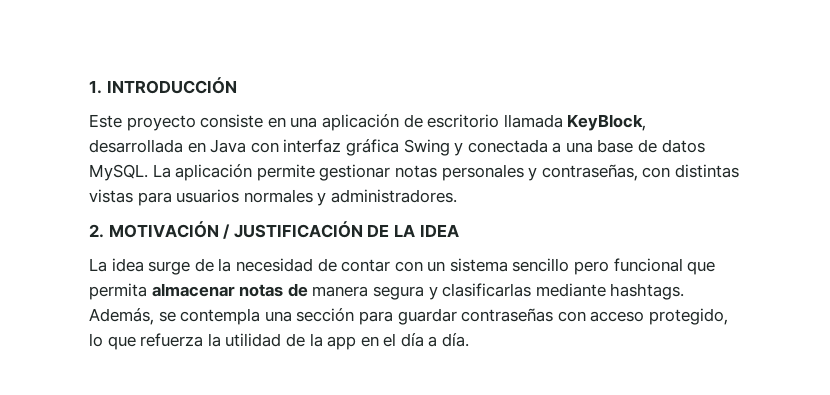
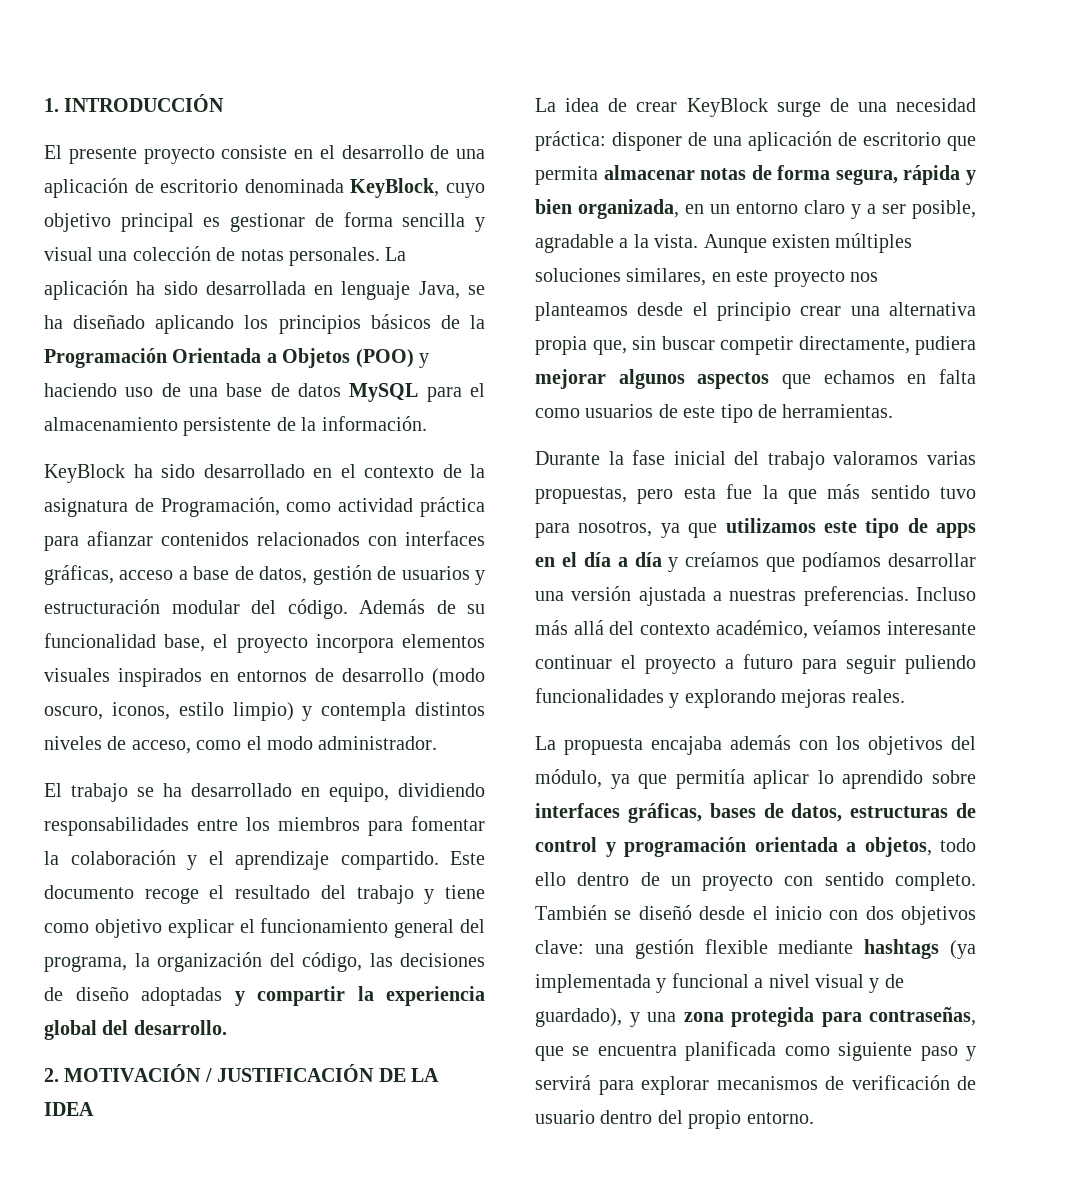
[89,114,122,128] Este -> [44,145,137,164] El presente
[290,114,647,131] [89,139,705,156] [89,164,739,181] [89,189,457,206] una aplicación de escritorio llamada KeyBlock, desarrollada en Java con interfaz gráfica Swing y conectada a una base de datos MySQL. La aplicación permite gestionar notas personales y contraseñas, con distintas vistas para usuarios normales y administradores. -> [319,145,485,159] [44,178,485,198] [44,212,486,232] [44,246,407,266] [44,280,485,300] [44,314,486,334] [44,348,429,368] [44,383,485,402] [44,416,427,436] [44,464,485,483] [44,497,485,517] [44,531,485,551] [44,565,485,585] [44,599,485,619] [44,633,485,653] [44,668,485,687] [44,702,485,721] [44,736,438,754] [44,783,485,802] [44,816,485,836] [44,850,485,870] [44,885,486,904] [44,918,485,938] [44,952,485,972] [44,986,485,1006] [44,1020,227,1040] el desarrollo de una aplicación de escritorio denominada KeyBlock, cuyo objetivo principal es gestionar de forma sencilla y visual una colección de notas personales. La aplicación ha sido desarrollada en lenguaje Java, se ha diseñado aplicando los principios básicos de la Programación Orientada a Objetos (POO) y haciendo uso de una base de datos MySQL para el almacenamiento persistente de la información. // KeyBlock ha sido desarrollado en el contexto de la asignatura de Programación, como actividad práctica para afianzar contenidos relacionados con interfaces gráficas, acceso a base de datos, gestión de usuarios y estructuración modular del código. Además de su funcionalidad base, el proyecto incorpora elementos visuales inspirados en entornos de desarrollo (modo oscuro, iconos, estilo limpio) y contempla distintos niveles de acceso, como el modo administrador. // El trabajo se ha desarrollado en equipo, dividiendo responsabilidades entre los miembros para fomentar la colaboración y el aprendizaje compartido. Este documento recoge el resultado del trabajo y tiene como objetivo explicar el funcionamiento general del programa, la organización del código, las decisiones de diseño adoptadas y compartir la experiencia global del desarrollo.
[148,258,683,275] surge de la necesidad de contar con un sistema sencillo pero funcional -> [608,98,976,117] [535,131,941,151] de crear KeyBlock surge de una necesidad práctica: disponer de una aplicación de escritorio
[312,283,685,300] [89,308,728,325] [89,333,470,350] manera segura y clasificarlas mediante hashtags. Además, se contempla una sección para guardar contraseñas con acceso protegido, lo que refuerza la utilidad de la app en el día a día. -> [777,165,976,185] [535,199,976,219] [535,233,913,253] [535,268,878,287] [535,302,976,321] [535,336,976,355] [535,369,976,389] [535,404,894,423] [535,450,976,470] [535,484,976,504] [535,518,976,538] [535,552,976,572] [535,586,976,606] [535,620,976,639] [535,654,976,674] [535,688,905,708] [535,735,976,755] [535,769,976,789] [535,803,976,823] [535,837,976,857] [535,872,976,891] [535,905,976,925] [535,939,976,959] [535,973,904,993] [535,1007,976,1027] [535,1041,976,1061] [535,1075,976,1095] [535,1110,814,1129] forma segura, rápida y bien organizada, en un entorno claro y a ser posible, agradable a la vista. Aunque existen múltiples soluciones similares, en este proyecto nos planteamos desde el principio crear una alternativa propia que, sin buscar competir directamente, pudiera mejorar algunos aspectos que echamos en falta como usuarios de este tipo de herramientas. // Durante la fase inicial del trabajo valoramos varias propuestas, pero esta fue la que más sentido tuvo para nosotros, ya que utilizamos este tipo de apps en el día a día y creíamos que podíamos desarrollar una versión ajustada a nuestras preferencias. Incluso más allá del contexto académico, veíamos interesante continuar el proyecto a futuro para seguir puliendo funcionalidades y explorando mejoras reales. // La propuesta encajaba además con los objetivos del módulo, ya que permitía aplicar lo aprendido sobre interfaces gráficas, bases de datos, estructuras de control y programación orientada a objetos, todo ello dentro de un proyecto con sentido completo. También se diseñó desde el inicio con dos objetivos clave: una gestión flexible mediante hashtags (ya implementada y funcional a nivel visual y de guardado), y una zona protegida para contraseñas, que se encuentra planificada como siguiente paso y servirá para explorar mecanismos de verificación de usuario dentro del propio entorno.

